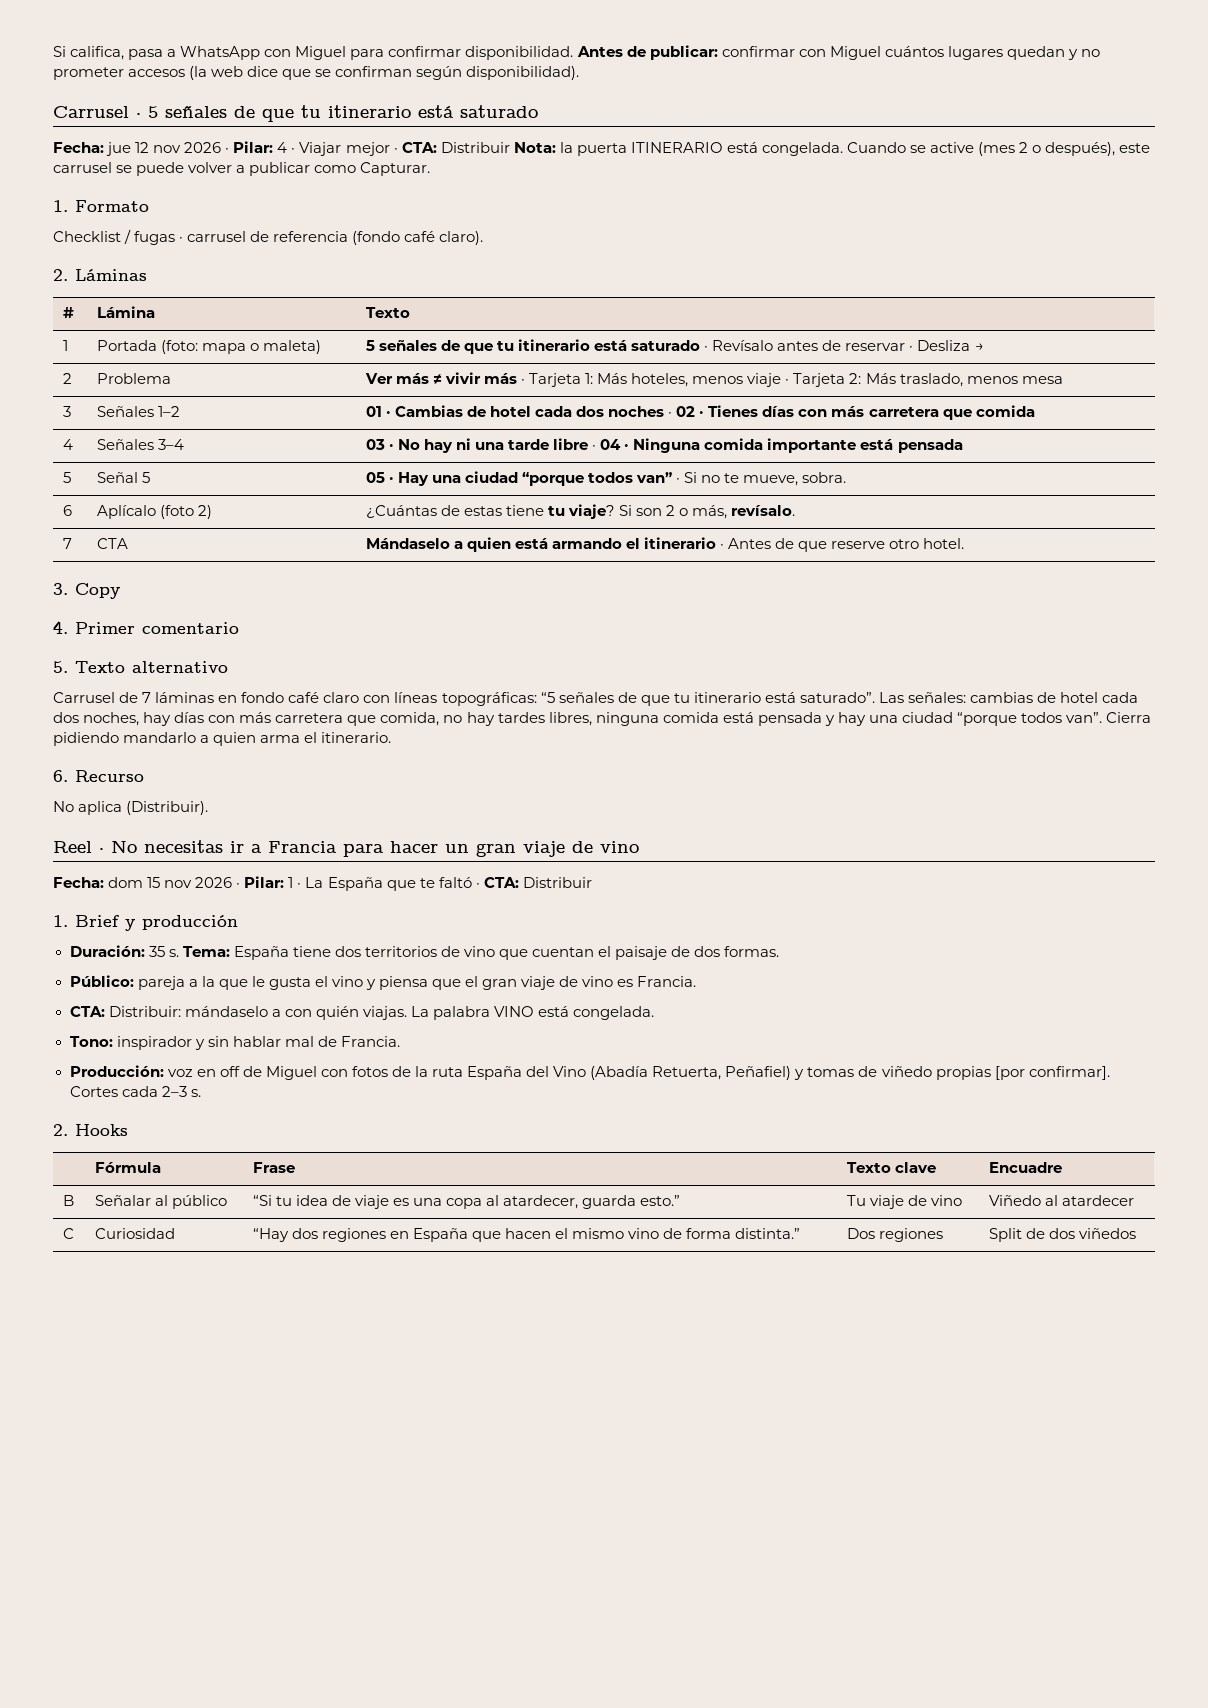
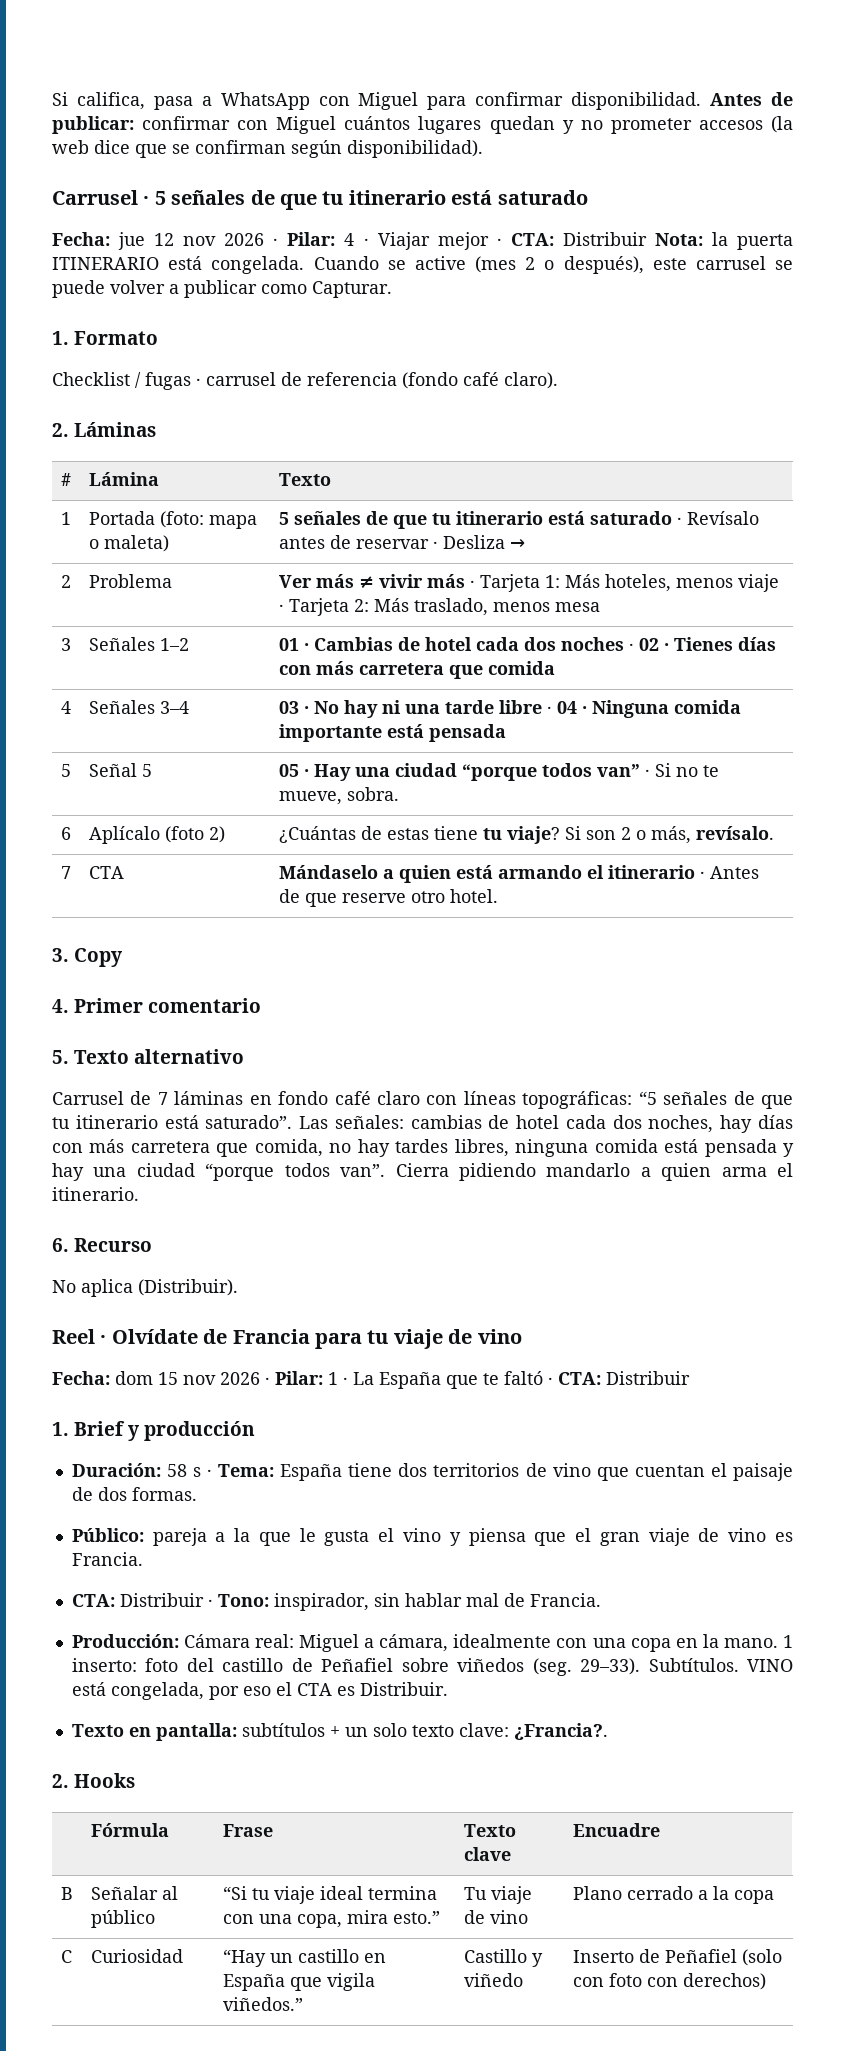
[111,840,516,857] No necesitas ir a Francia para hacer un gran -> [111,1329,389,1349] Olvídate de Francia para tu
[148,946,179,957] 35 s. -> [166,1464,213,1477] 58 s ·
[108,1006,655,1020] [69,1036,205,1050] Distribuir: mándaselo a con quién viajas. La palabra VINO está congelada. // Tono: inspirador y -> [119,1593,369,1611] Distribuir · Tono: inspirador,
[167,1066,1110,1080] [69,1086,201,1097] voz en off de Miguel con fotos de la ruta España del Vino (Abadía Retuerta, Peñafiel) y tomas de viñedo propias [por confirmar]. Cortes cada 2–3 s. -> [183,1634,794,1652] [71,1658,794,1676] [71,1682,448,1700] [71,1723,608,1741] Cámara real: Miguel a cámara, idealmente con una copa en la mano. 1 inserto: foto del castillo de Peñafiel sobre viñedos (seg. 29–33). Subtítulos. VINO está congelada, por eso el CTA es Distribuir. // Texto en pantalla: subtítulos + un solo texto clave: ¿Francia?.
[295,1195,637,1209] idea de viaje es una copa al atardecer, guarda -> [273,1886,437,1904] [222,1910,388,1928] viaje ideal termina con una copa, mira
[988,1195,1134,1206] Viñedo al atardecer -> [572,1886,774,1904] Plano cerrado a la copa
[291,1228,386,1242] dos regiones -> [269,1949,359,1963] un castillo
[505,1228,801,1239] [846,1228,943,1242] [988,1228,1136,1242] hacen el mismo vino de forma distinta.” | Dos regiones | Split de dos viñedos -> [326,1973,375,1991] [222,1997,303,2011] [463,1949,543,1967] [463,1973,523,1987] [572,1949,782,1966] [572,1973,766,1990] vigila viñedos.” | Castillo y viñedo | Inserto de Peñafiel (solo con foto con derechos)

